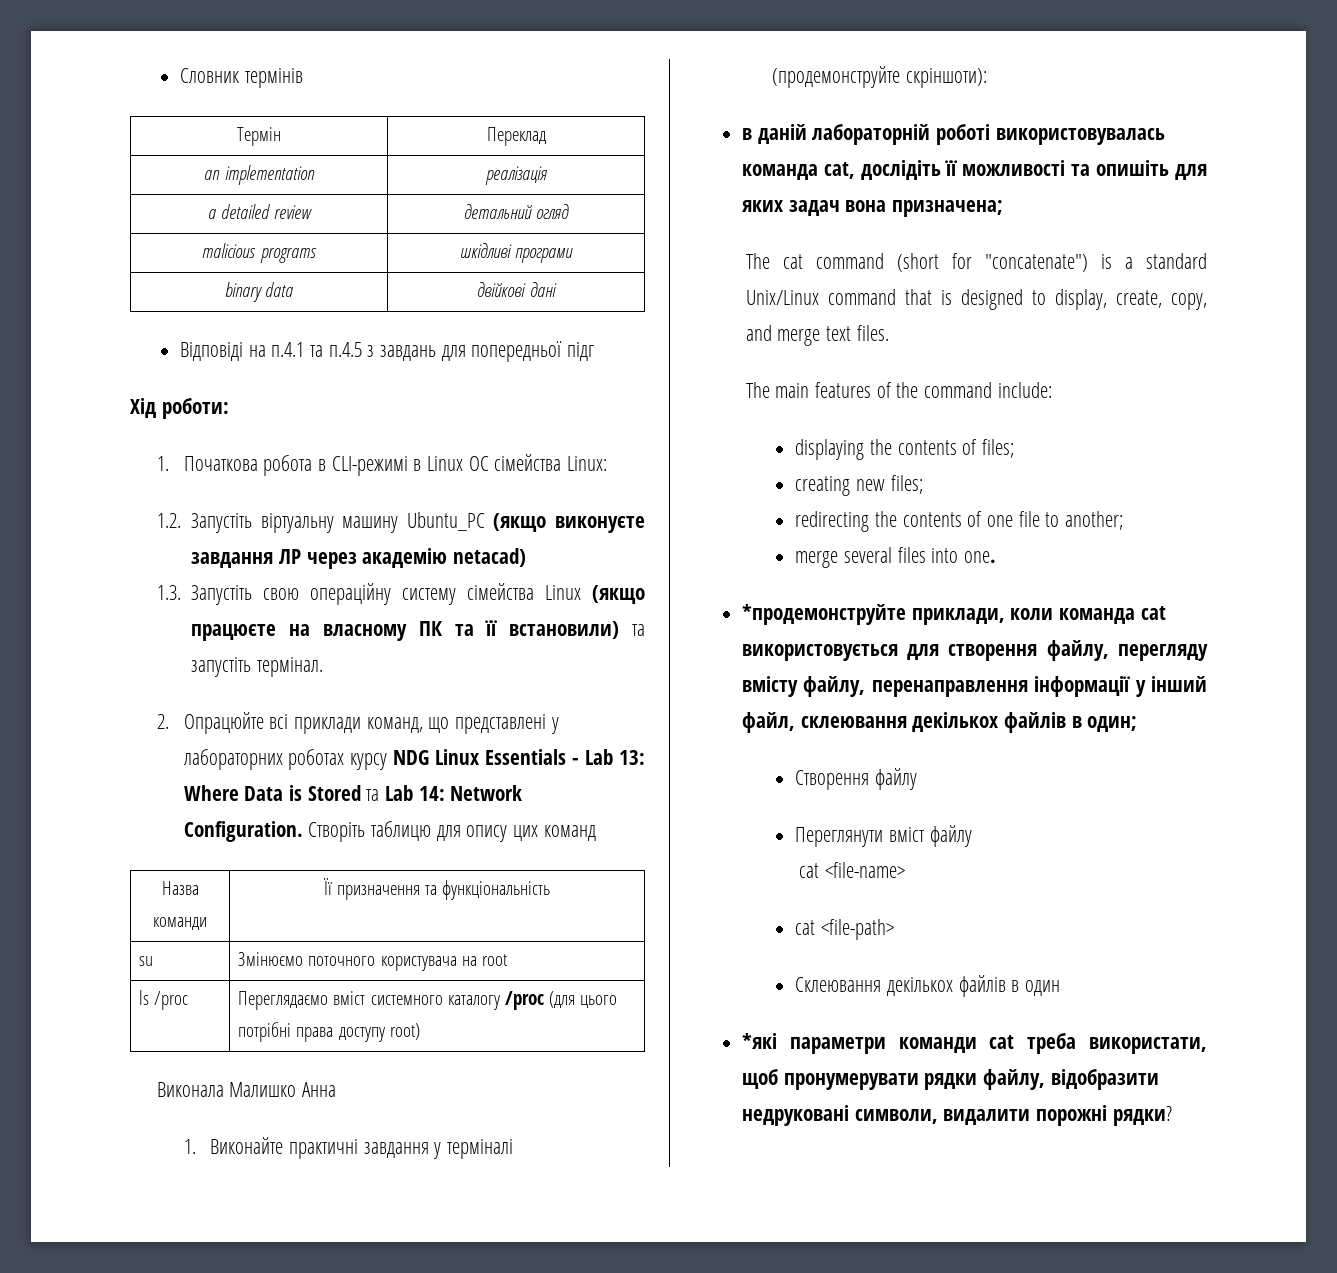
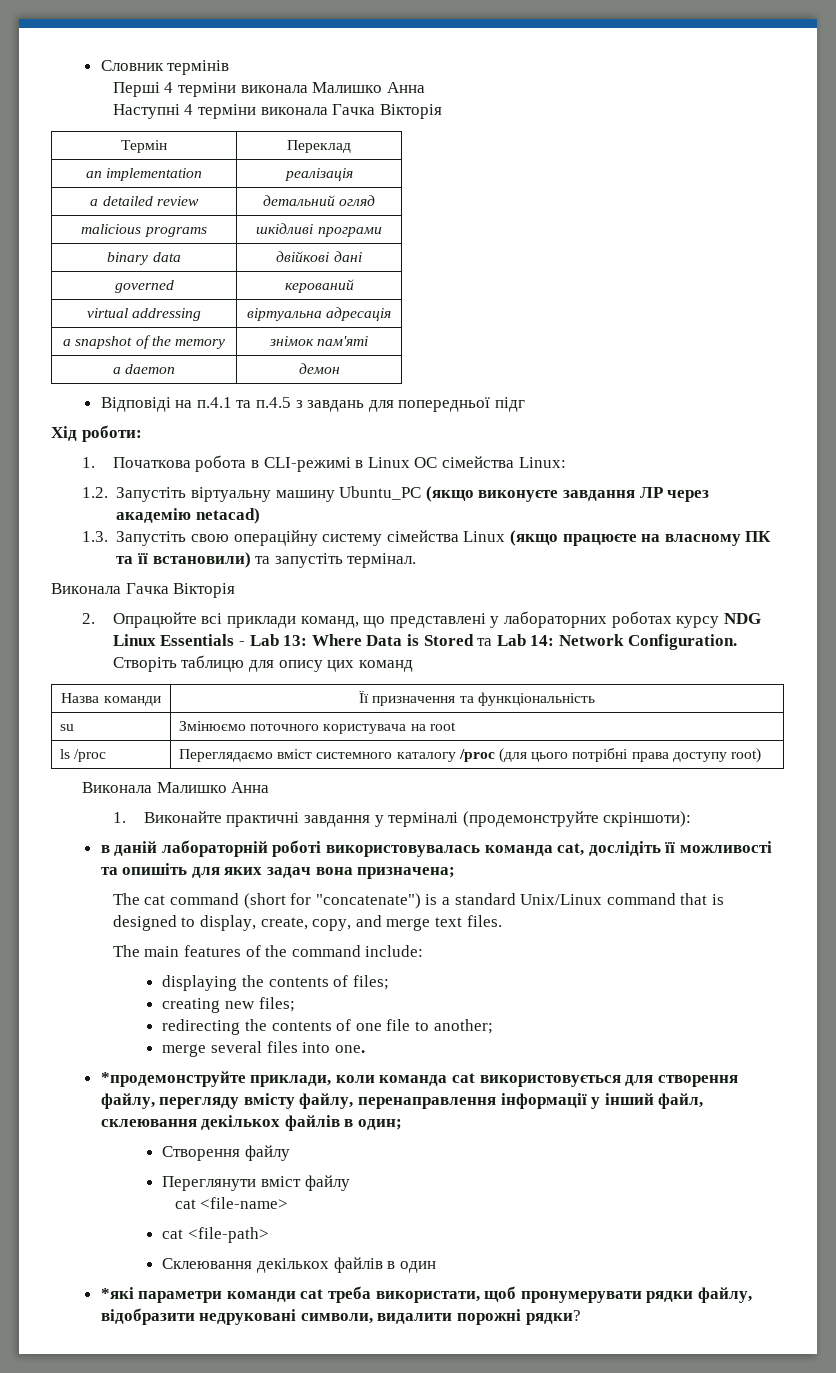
(303, 78) none -> [112,82,425,97] [112,104,442,119] // Перші 4 терміни виконала Малишко Анна // Наступні 4 терміни виконала Гачка Вікторія
(557, 289) none -> [114,280,174,293] [284,279,354,293] [86,308,202,321] [246,307,392,321] [63,335,225,349] [268,336,369,346] [112,364,176,374] [298,363,340,374] // governed | керований // virtual addressing | віртуальна адресація // a snapshot of the memory | знімок пам'яті // a daemon | демон
(323, 667) none -> [51,583,236,598] // Виконала Гачка Вікторія

